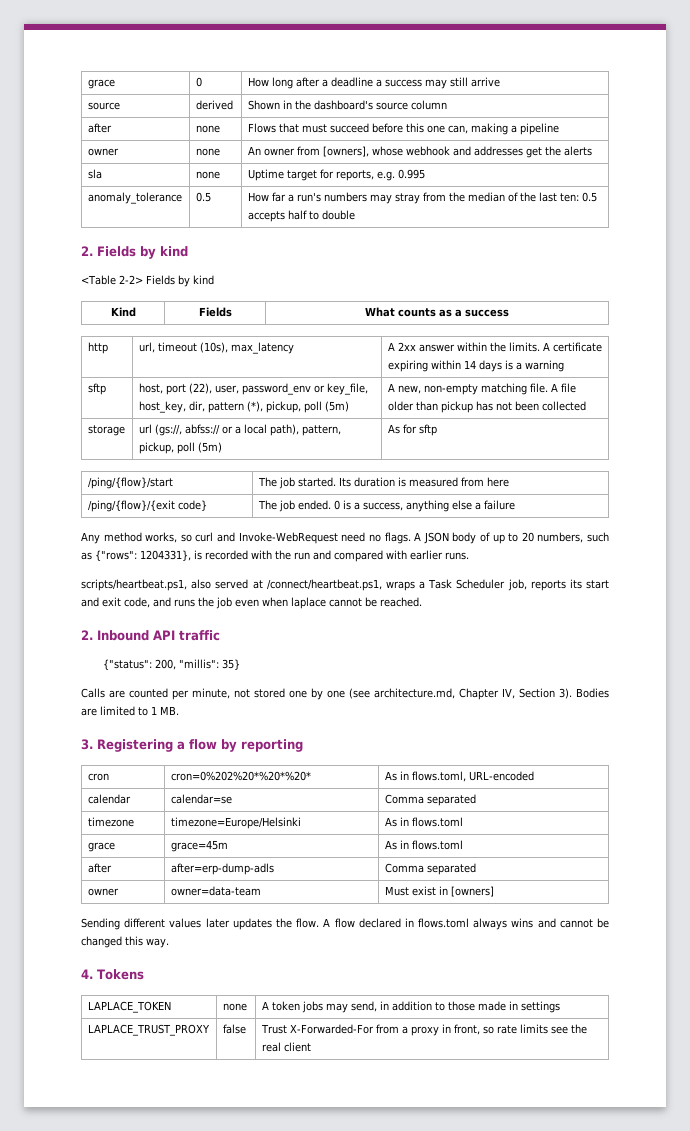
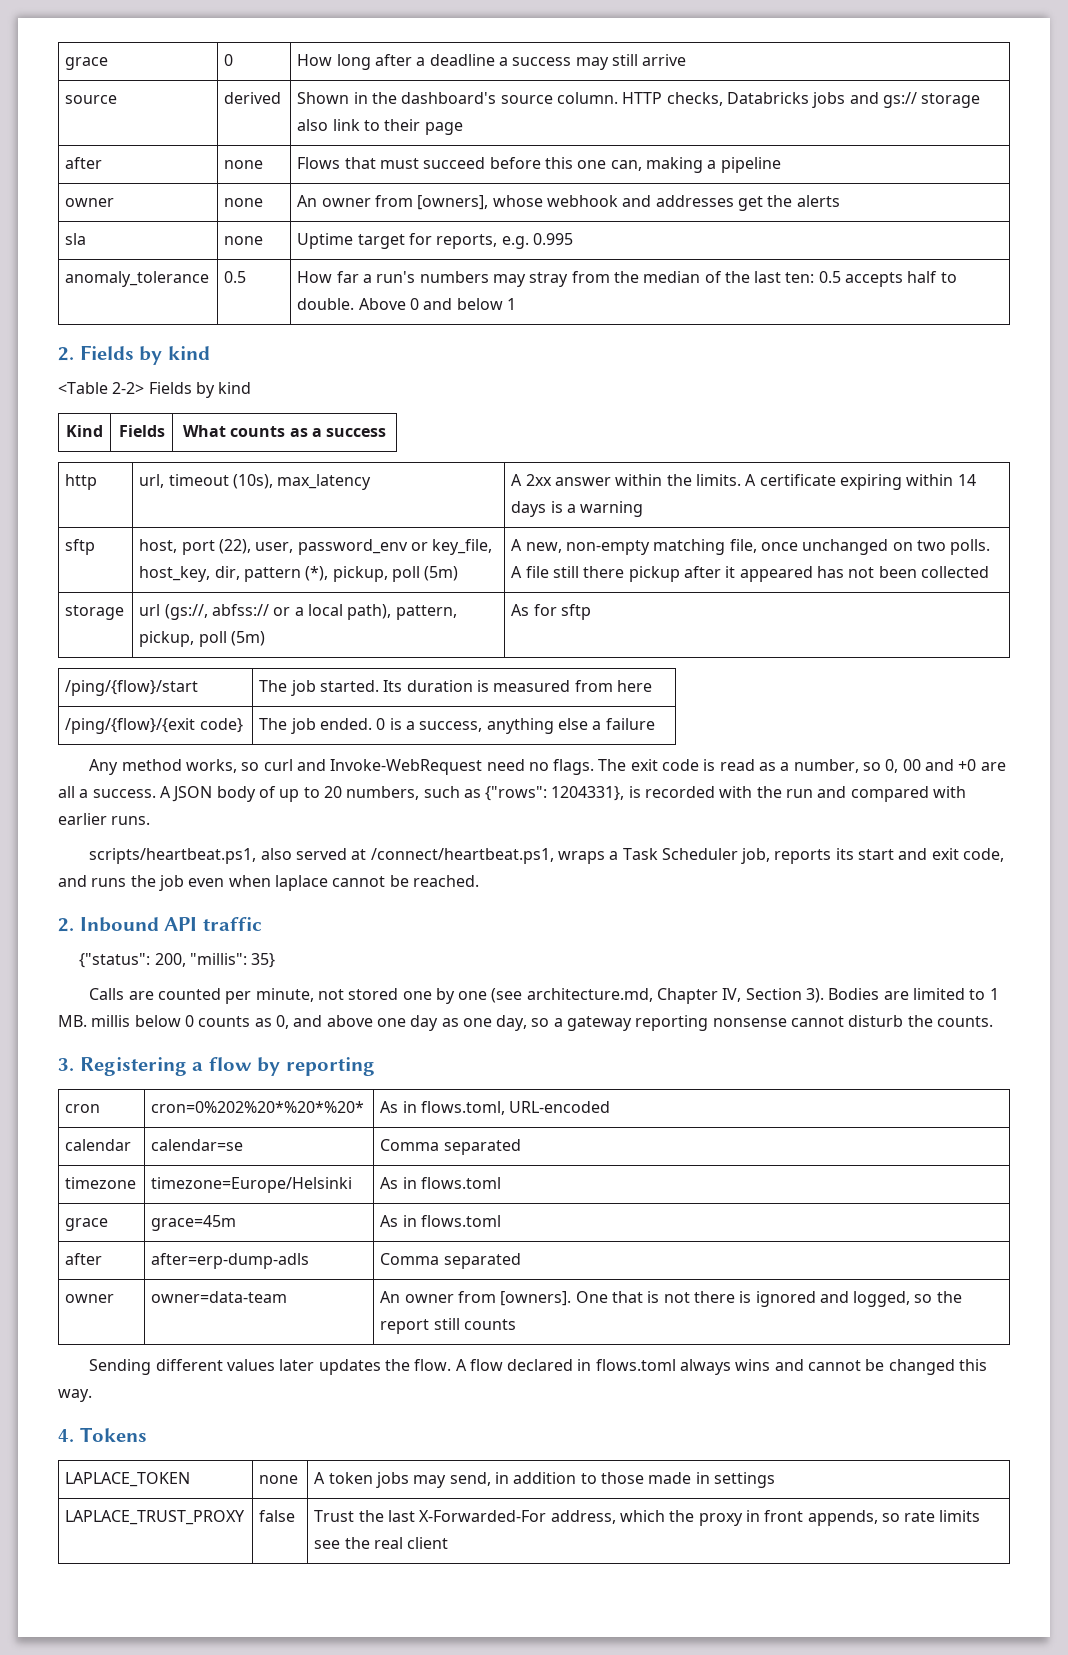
[410,100,447,110] column -> [556,92,981,108] [297,119,463,135] column. HTTP checks, Databricks jobs and gs:// storage also link to their page
[321,210,355,220] double -> [297,298,516,310] double. Above 0 and below 1
[529,383,576,393] [387,401,473,413] file. A file older than pickup -> [729,539,991,555] [511,566,813,582] file, once unchanged on two polls. A file still there pickup after it appeared
(411, 538) none -> [598,759,1006,773] [58,786,156,798] The exit code is read as a number, so 0, 00 and +0 are all a success.
(179, 710) none -> [91,1015,994,1031] millis below 0 counts as 0, and above one day as one day, so a gateway reporting nonsense cannot disturb the counts.
[384,886,494,897] Must exist in [owners] -> [380,1291,962,1307] [380,1318,516,1334] An owner from [owners]. One that is not there is ignored and logged, so the report still counts
[289,1024,480,1036] X-Forwarded-For from a proxy in front, -> [358,1510,878,1526] the last X-Forwarded-For address, which the proxy in front appends,

